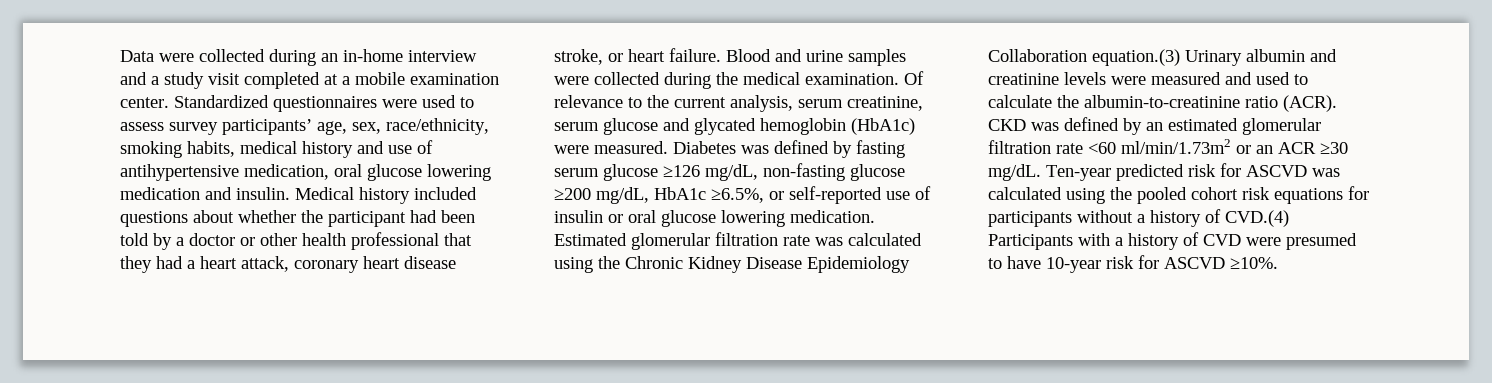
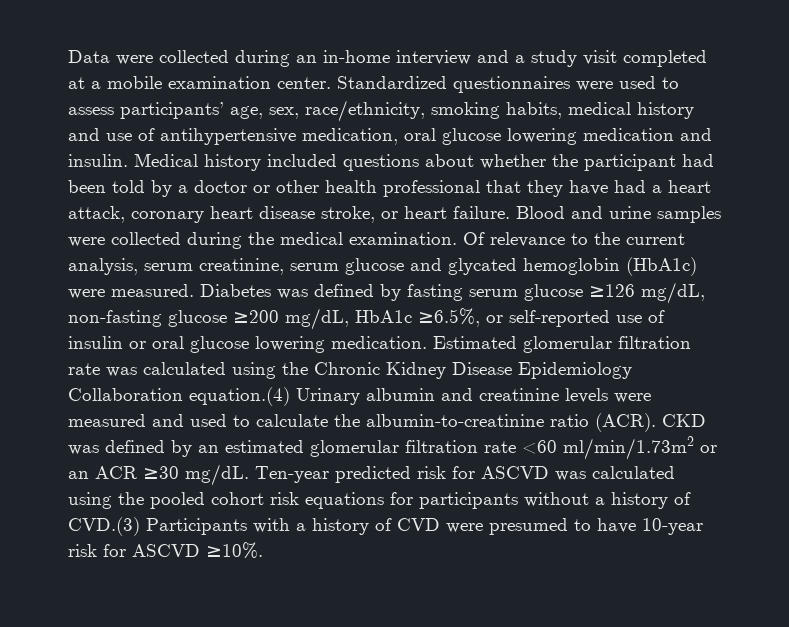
[169,122,218,135] survey -> (114, 111) none
(152, 264) none -> [569,180,608,195] have
[1092,49,1180,66] equation.(3) -> [189,387,290,406] equation.(4)
[1225,210,1289,227] CVD.(4) -> [68,517,140,536] CVD.(3)

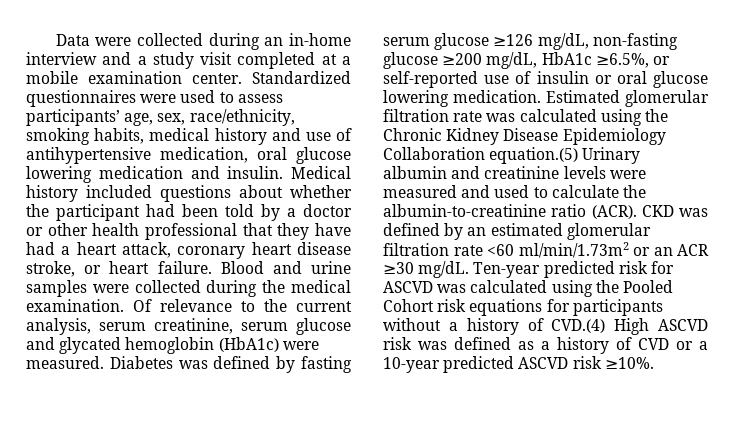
[189,387,290,406] equation.(4) -> [489,147,579,164] equation.(5)
[150,492,264,509] pooled cohort -> [622,280,673,293] [383,299,434,312] Pooled Cohort
[68,517,703,536] [68,544,200,557] CVD.(3) Participants with a history of CVD were presumed to have 10-year risk for ASCVD -> [551,318,708,335] [383,337,708,354] [383,356,602,373] CVD.(4) High ASCVD risk was defined as a history of CVD or a 10-year predicted ASCVD risk

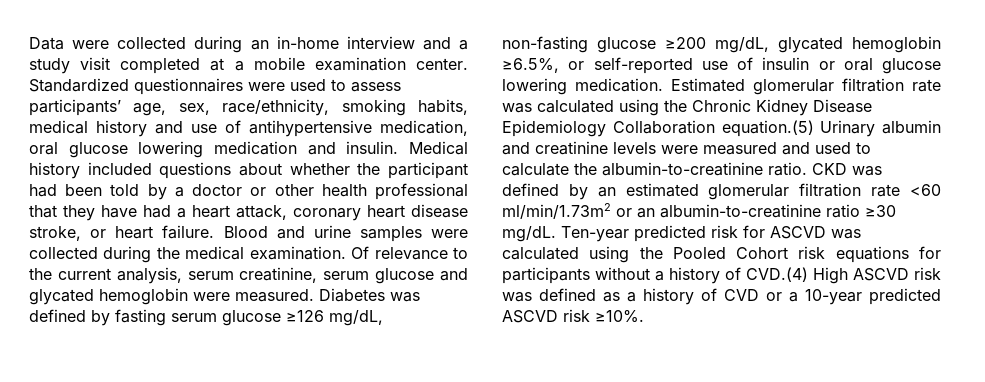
[218,337,279,352] (HbA1c) -> (188, 296) none
[541,52,592,65] HbA1c -> [778,36,941,53] glycated hemoglobin
[551,204,637,219] ratio (ACR). -> [768,162,807,176] ratio.
[677,244,709,256] ACR -> [660,204,860,218] albumin-to-creatinine ratio

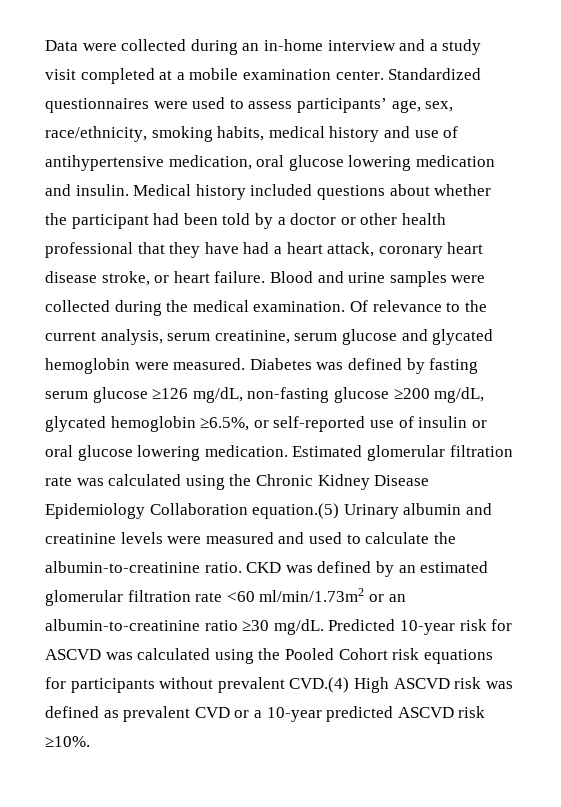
[561,225,706,242] Ten-year predicted -> [328,619,455,635] Predicted 10-year
[655,267,741,284] a history of -> [217,677,285,693] prevalent
[627,288,717,305] a history of -> [123,706,191,722] prevalent

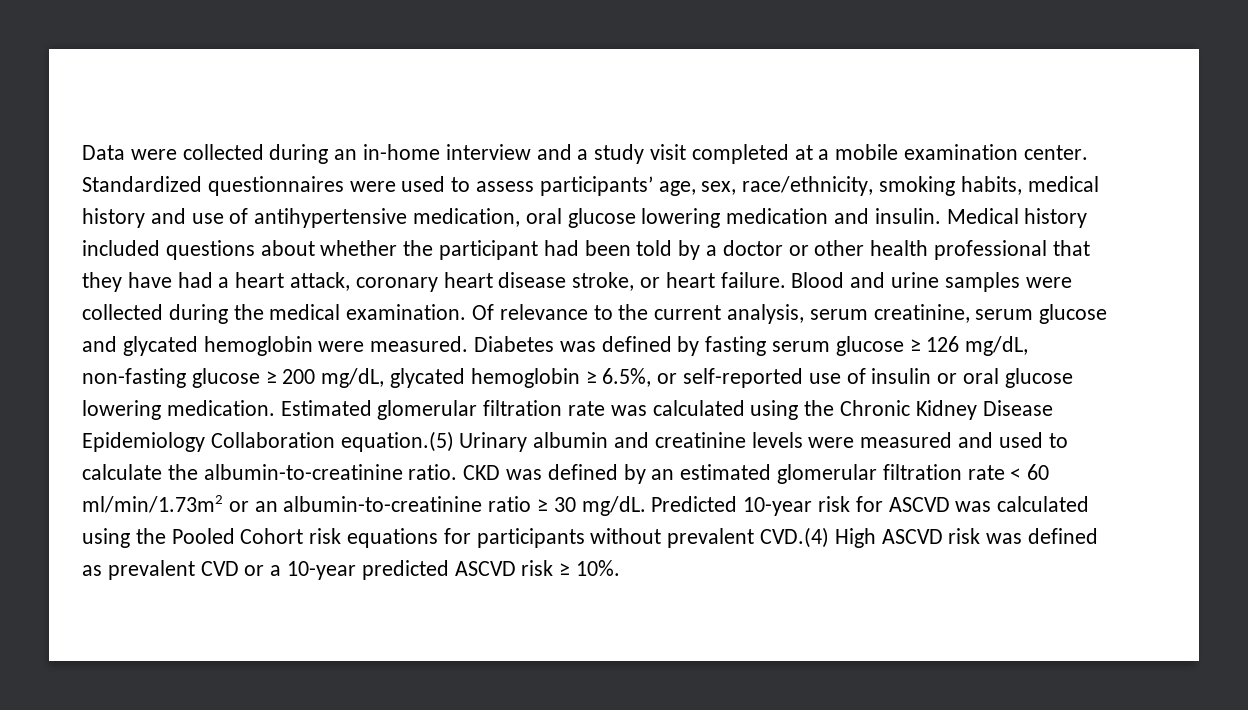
[152,388,189,399] ≥126 -> [909,336,960,352] ≥ 126
[393,388,430,399] ≥200 -> [265,369,316,384] ≥ 200
[200,417,250,431] ≥6.5%, -> [585,368,652,387] ≥ 6.5%,
[226,591,255,602] <60 -> [1010,464,1050,480] < 60
[242,620,270,631] ≥30 -> [537,497,576,512] ≥ 30
[45,736,90,747] ≥10%. -> [559,560,621,576] ≥ 10%.

